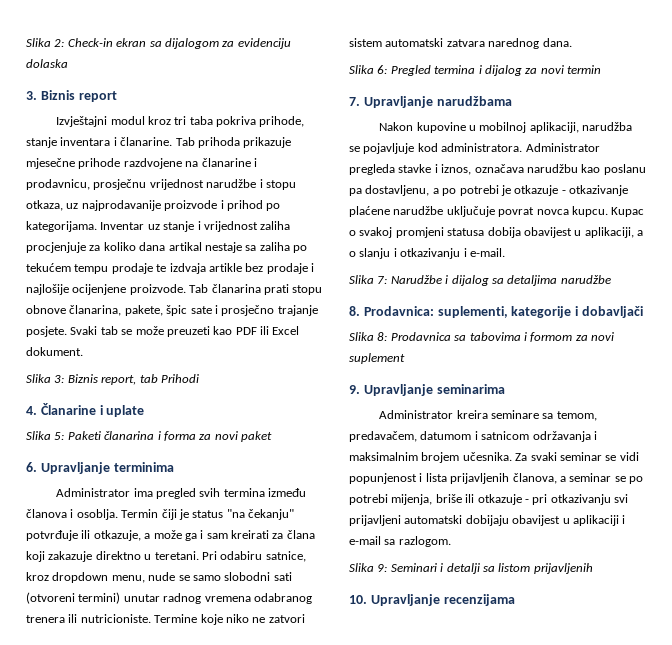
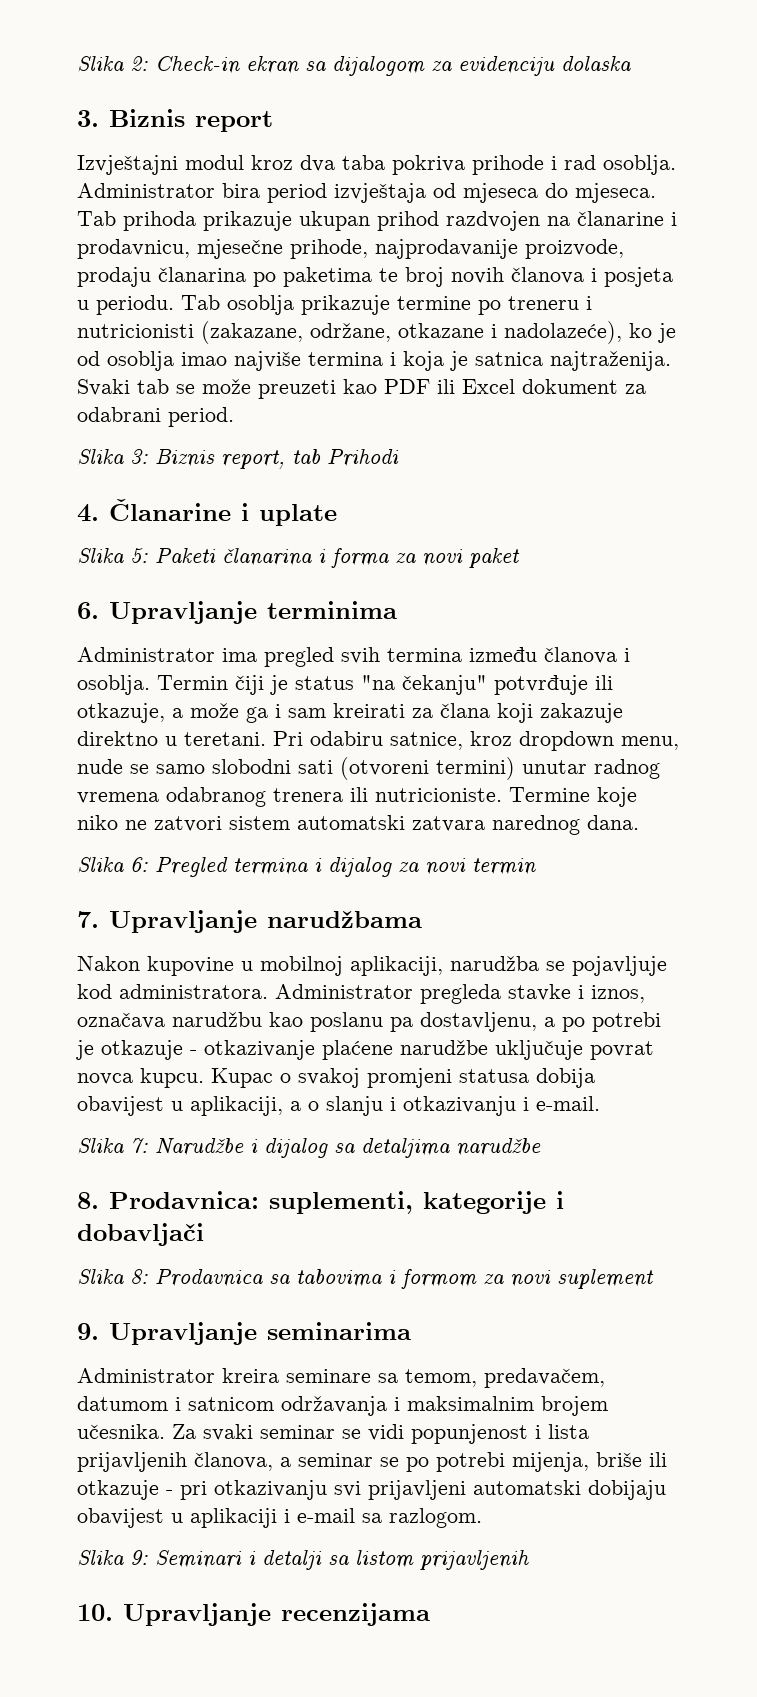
[174,116,187,125] tri -> [300,155,335,172] dva
[259,116,305,127] [26,137,292,148] [26,158,257,169] [26,179,296,190] [26,200,281,211] [26,221,291,232] [26,242,307,253] [26,263,314,274] [26,284,323,295] [26,305,318,316] [26,326,67,337] prihode, stanje inventara i članarine. Tab prihoda prikazuje mjesečne prihode razdvojene na članarine i prodavnicu, prosječnu vrijednost narudžbe i stopu otkaza, uz najprodavanije proizvode i prihod po kategorijama. Inventar uz stanje i vrijednost zaliha procjenjuje za koliko dana artikal nestaje sa zaliha po tekućem tempu prodaje te izdvaja artikle bez prodaje i najlošije ocijenjene proizvode. Tab članarina prati stopu obnove članarina, pakete, špic sate i prosječno trajanje posjete. -> [472,155,676,175] [77,183,656,203] [77,211,677,231] [77,239,624,259] [77,267,673,287] [77,295,592,315] [77,321,676,344] [77,351,671,371] prihode i rad osoblja. Administrator bira period izvještaja od mjeseca do mjeseca. Tab prihoda prikazuje ukupan prihod razdvojen na članarine i prodavnicu, mjesečne prihode, najprodavanije proizvode, prodaju članarina po paketima te broj novih članova i posjeta u periodu. Tab osoblja prikazuje termine po treneru i nutricionisti (zakazane, održane, otkazane i nadolazeće), ko je od osoblja imao najviše termina i koja je satnica najtraženija.
[26,347,83,356] dokument. -> [522,379,646,394] [77,407,234,427] dokument za odabrani period.

